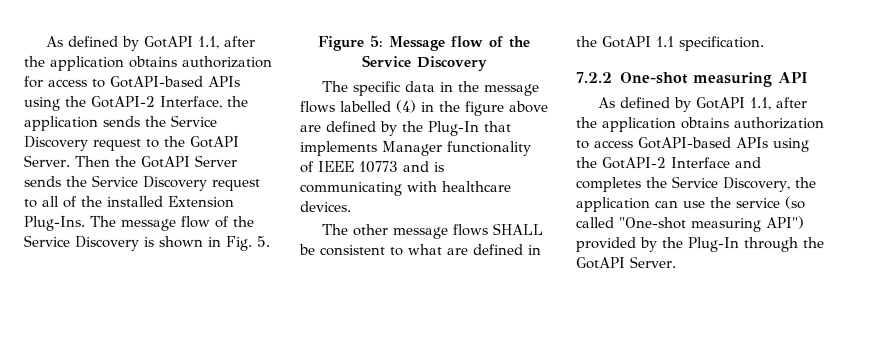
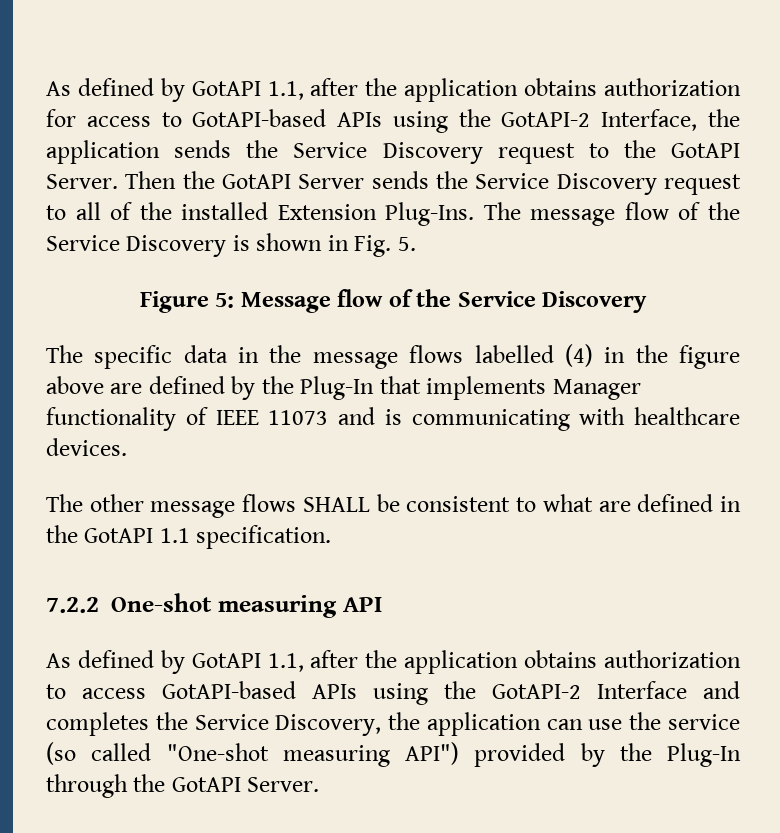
[358,160,399,173] 10773 -> [268,410,329,425] 11073

